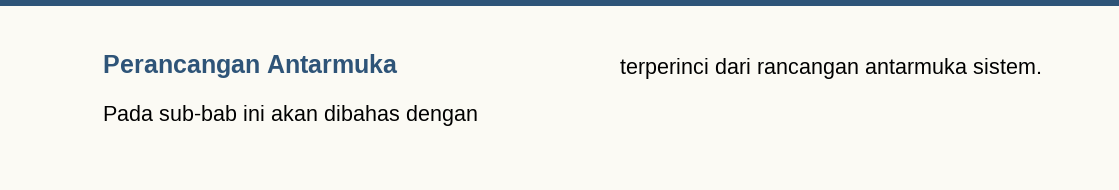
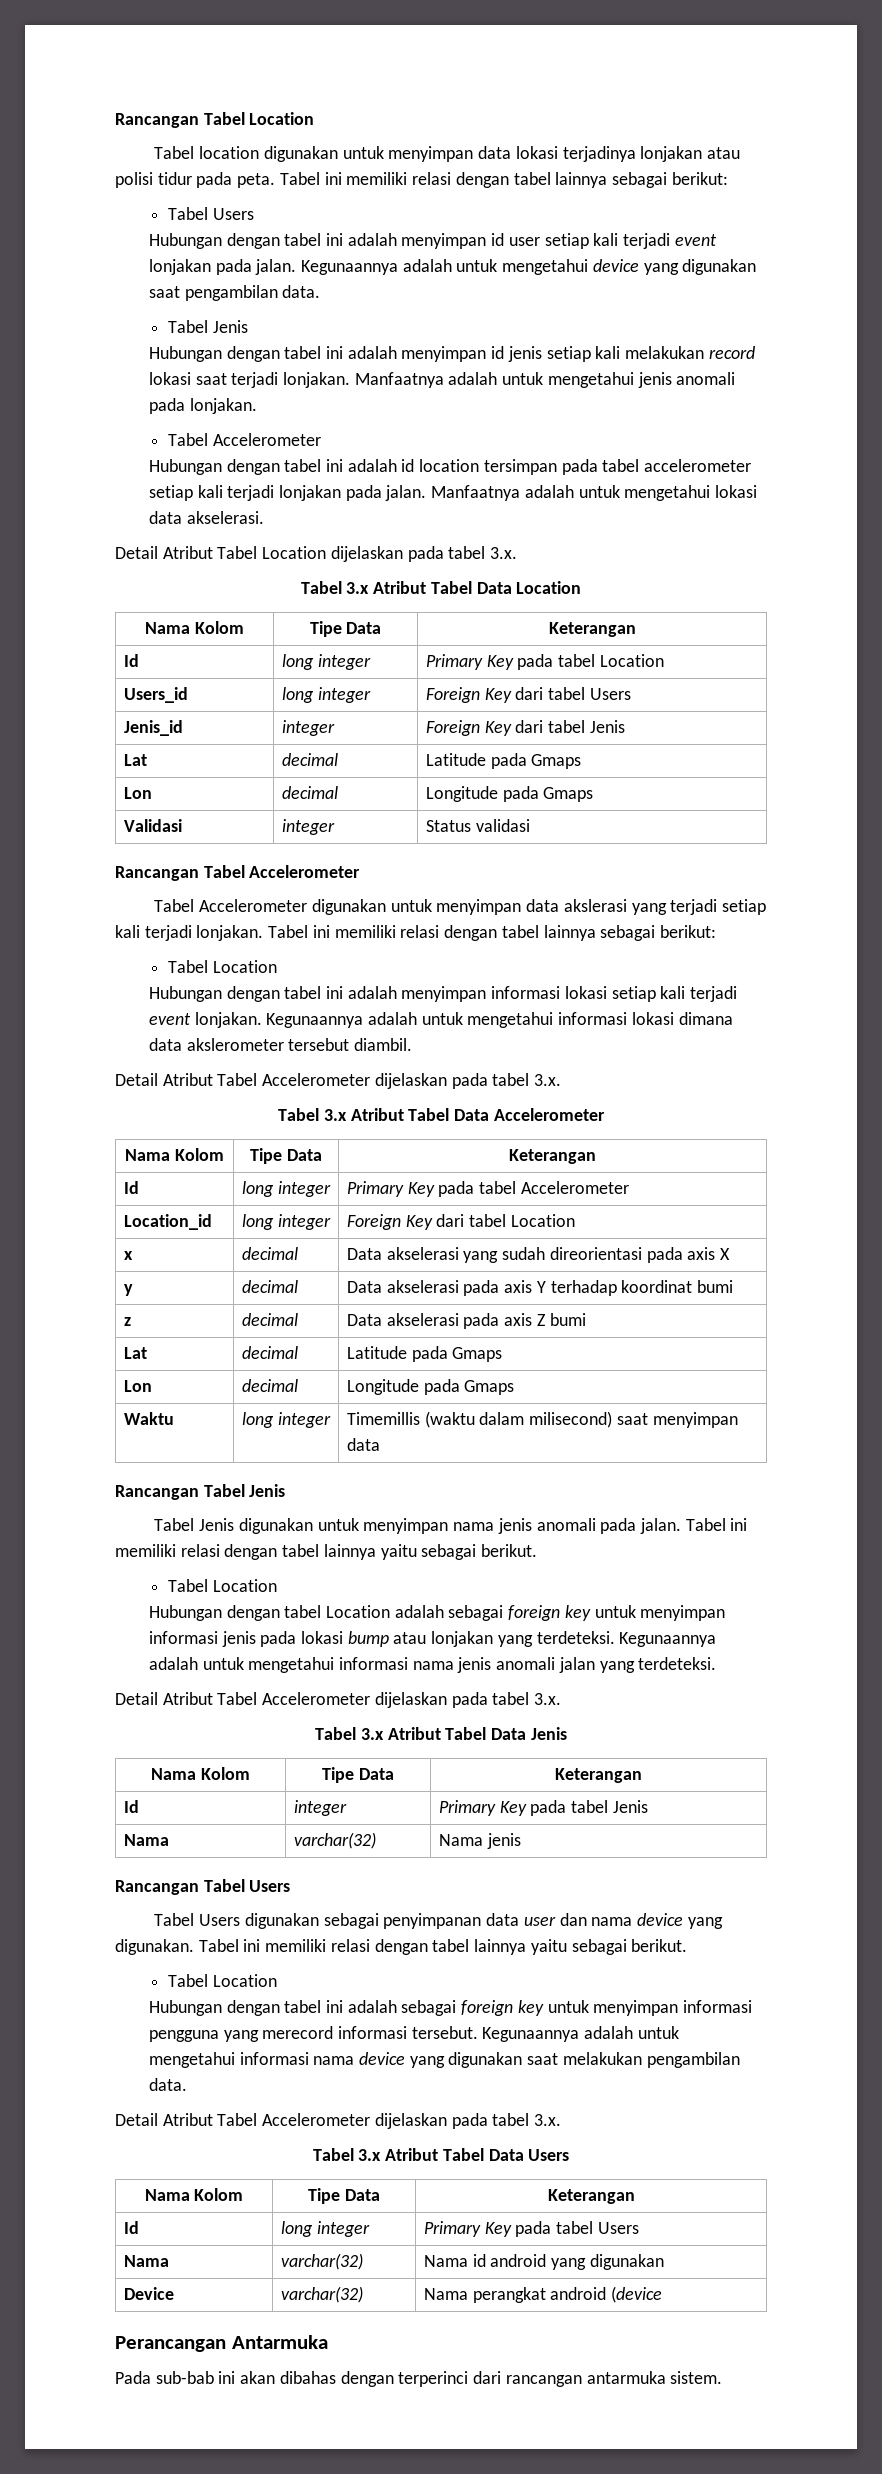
(103, 66) none -> [115,112,315,128] [154,146,740,162] [115,172,728,188] [168,207,254,220] [148,233,717,249] [148,259,757,275] [148,285,321,301] [168,320,248,333] [148,346,755,362] [148,372,736,388] [148,398,257,414] [168,433,321,446] [148,459,752,475] [148,485,758,501] [148,511,264,524] [115,546,518,562] [300,581,582,594] [145,621,244,634] [309,621,382,637] [548,622,636,637] [124,654,140,667] [282,654,371,670] [426,654,664,670] [124,687,189,703] [282,687,371,703] [426,687,631,703] [124,720,184,736] [282,720,336,736] [426,720,625,736] [124,754,148,766] [282,753,339,766] [426,753,582,769] [124,787,153,799] [282,786,339,799] [426,786,594,802] [124,819,183,832] [282,819,336,835] [426,819,530,832] [115,865,361,881] [154,899,766,915] [115,925,716,941] [168,960,277,973] [148,986,738,1002] [148,1012,733,1028] [148,1038,412,1051] [115,1073,562,1089] [278,1108,605,1121] [125,1148,224,1161] [250,1148,322,1164] [509,1149,596,1164] [124,1181,140,1194] [242,1181,331,1197] [347,1181,629,1197] [124,1214,213,1230] [242,1214,331,1230] [347,1214,575,1230] [124,1251,134,1260] [242,1247,299,1260] [347,1247,731,1263] [124,1284,134,1296] [242,1280,299,1293] [347,1280,734,1296] [124,1317,132,1326] [242,1313,299,1326] [347,1313,586,1329] [124,1347,148,1359] [242,1346,299,1359] [347,1346,503,1362] [124,1380,153,1392] [242,1379,299,1392] [347,1379,515,1395] [124,1412,175,1425] [242,1412,331,1428] [347,1411,738,1428] [347,1438,381,1451] [115,1484,286,1500] [154,1518,748,1534] [115,1544,538,1560] [168,1579,277,1592] [148,1605,726,1621] [148,1631,717,1647] [148,1657,717,1673] [115,1692,562,1708] [315,1727,567,1740] [151,1767,250,1780] [322,1767,394,1783] [555,1768,642,1783] [124,1800,140,1813] [294,1800,348,1816] [439,1800,648,1816] [124,1834,170,1846] [294,1832,377,1849] [439,1833,521,1849] [115,1879,291,1895] [154,1913,723,1929] [115,1939,688,1955] [168,1974,277,1987] [148,2000,753,2016] [148,2026,679,2042] [148,2052,740,2068] [148,2078,187,2091] [115,2113,562,2129] [312,2148,570,2161] [144,2188,244,2201] [308,2188,380,2204] [547,2189,635,2204] [124,2221,140,2234] [281,2221,370,2237] [424,2221,639,2237] [124,2255,170,2267] [281,2253,364,2270] [424,2254,664,2270] [124,2287,175,2300] [281,2286,364,2303] [424,2286,663,2303] Rancangan Tabel Location // Tabel location digunakan untuk menyimpan data lokasi terjadinya lonjakan atau polisi tidur pada peta. Tabel ini memiliki relasi dengan tabel lainnya sebagai berikut: // Tabel Users // Hubungan dengan tabel ini adalah menyimpan id user setiap kali terjadi event lonjakan pada jalan. Kegunaannya adalah untuk mengetahui device yang digunakan saat pengambilan data. // Tabel Jenis // Hubungan dengan tabel ini adalah menyimpan id jenis setiap kali melakukan record lokasi saat terjadi lonjakan. Manfaatnya adalah untuk mengetahui jenis anomali pada lonjakan. // Tabel Accelerometer // Hubungan dengan tabel ini adalah id location tersimpan pada tabel accelerometer setiap kali terjadi lonjakan pada jalan. Manfaatnya adalah untuk mengetahui lokasi data akselerasi. // Detail Atribut Tabel Location dijelaskan pada tabel 3.x. // Tabel 3.x Atribut Tabel Data Location // Nama Kolom | Tipe Data | Keterangan // Id | long integer | Primary Key pada tabel Location // Users_id | long integer | Foreign Key dari tabel Users // Jenis_id | integer | Foreign Key dari tabel Jenis // Lat | decimal | Latitude pada Gmaps // Lon | decimal | Longitude pada Gmaps // Validasi | integer | Status validasi // Rancangan Tabel Accelerometer // Tabel Accelerometer digunakan untuk menyimpan data akslerasi yang terjadi setiap kali terjadi lonjakan. Tabel ini memiliki relasi dengan tabel lainnya sebagai berikut: // Tabel Location // Hubungan dengan tabel ini adalah menyimpan informasi lokasi setiap kali terjadi event lonjakan. Kegunaannya adalah untuk mengetahui informasi lokasi dimana data akslerometer tersebut diambil. // Detail Atribut Tabel Accelerometer dijelaskan pada tabel 3.x. // Tabel 3.x Atribut Tabel Data Accelerometer // Nama Kolom | Tipe Data | Keterangan // Id | long integer | Primary Key pada tabel Accelerometer // Location_id | long integer | Foreign Key dari tabel Location // x | decimal | Data akselerasi yang sudah direorientasi pada axis X // y | decimal | Data akselerasi pada axis Y terhadap koordinat bumi // z | decimal | Data akselerasi pada axis Z bumi // Lat | decimal | Latitude pada Gmaps // Lon | decimal | Longitude pada Gmaps // Waktu | long integer | Timemillis (waktu dalam milisecond) saat menyimpan data // Rancangan Tabel Jenis // Tabel Jenis digunakan untuk menyimpan nama jenis anomali pada jalan. Tabel ini memiliki relasi dengan tabel lainnya yaitu sebagai berikut. // Tabel Location // Hubungan dengan tabel Location adalah sebagai foreign key untuk menyimpan informasi jenis pada lokasi bump atau lonjakan yang terdeteksi. Kegunaannya adalah untuk mengetahui informasi nama jenis anomali jalan yang terdeteksi. // Detail Atribut Tabel Accelerometer dijelaskan pada tabel 3.x. // Tabel 3.x Atribut Tabel Data Jenis // Nama Kolom | Tipe Data | Keterangan // Id | integer | Primary Key pada tabel Jenis // Nama | varchar(32) | Nama jenis // Rancangan Tabel Users // Tabel Users digunakan sebagai penyimpanan data user dan nama device yang digunakan. Tabel ini memiliki relasi dengan tabel lainnya yaitu sebagai berikut. // Tabel Location // Hubungan dengan tabel ini adalah sebagai foreign key untuk menyimpan informasi pengguna yang merecord informasi tersebut. Kegunaannya adalah untuk mengetahui informasi nama device yang digunakan saat melakukan pengambilan data. // Detail Atribut Tabel Accelerometer dijelaskan pada tabel 3.x. // Tabel 3.x Atribut Tabel Data Users // Nama Kolom | Tipe Data | Keterangan // Id | long integer | Primary Key pada tabel Users // Nama | varchar(32) | Nama id android yang digunakan // Device | varchar(32) | Nama perangkat android (device //

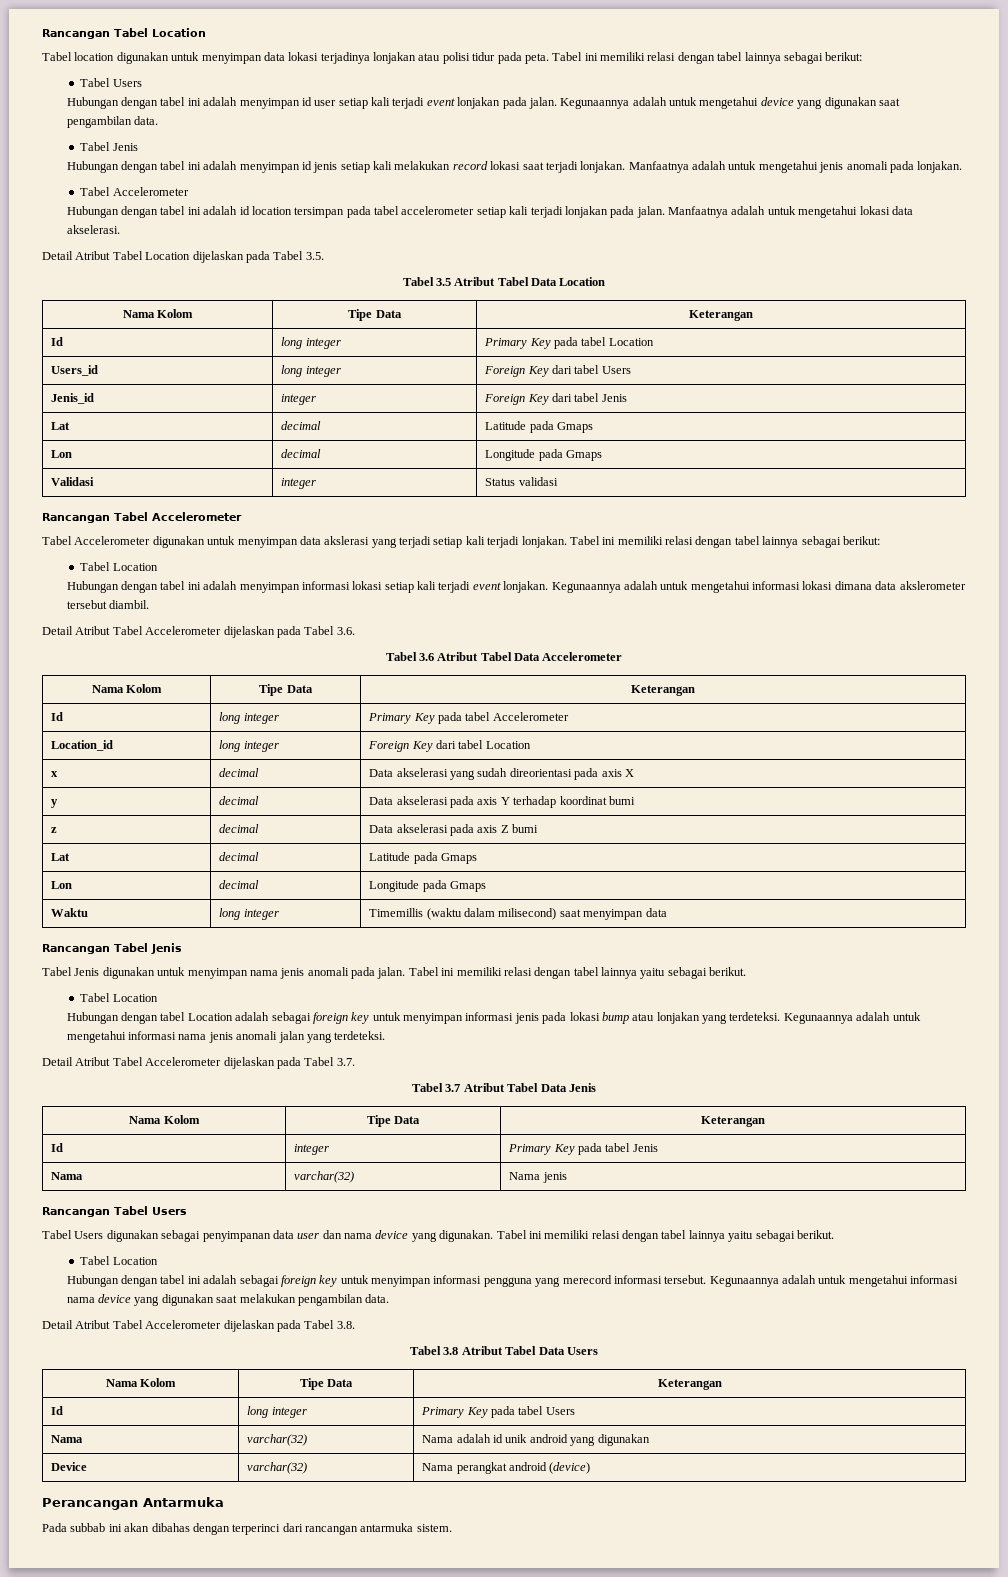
[448,546,518,559] [300,581,370,594] tabel 3.x. // Tabel 3.x -> [273,251,324,260] [402,277,451,286] Tabel 3.5. // Tabel 3.5
[492,1073,562,1086] [278,1108,347,1121] tabel 3.x. // Tabel 3.x -> [304,626,355,635] [385,652,434,661] Tabel 3.6. // Tabel 3.6
[492,1692,562,1705] [315,1727,384,1740] tabel 3.x. // Tabel 3.x -> [304,1057,355,1066] [412,1083,461,1092] Tabel 3.7. // Tabel 3.7
[492,2113,562,2126] [312,2148,382,2161] tabel 3.x. // Tabel 3.x -> [304,1320,355,1329] [410,1346,459,1355] Tabel 3.8. // Tabel 3.8
[472,2254,486,2267] id -> [456,1434,528,1443] adalah id unik
[611,2286,663,2303] (device -> [549,1462,591,1474] (device)
[155,2371,214,2384] sub-bab -> [70,1523,106,1532] subbab

